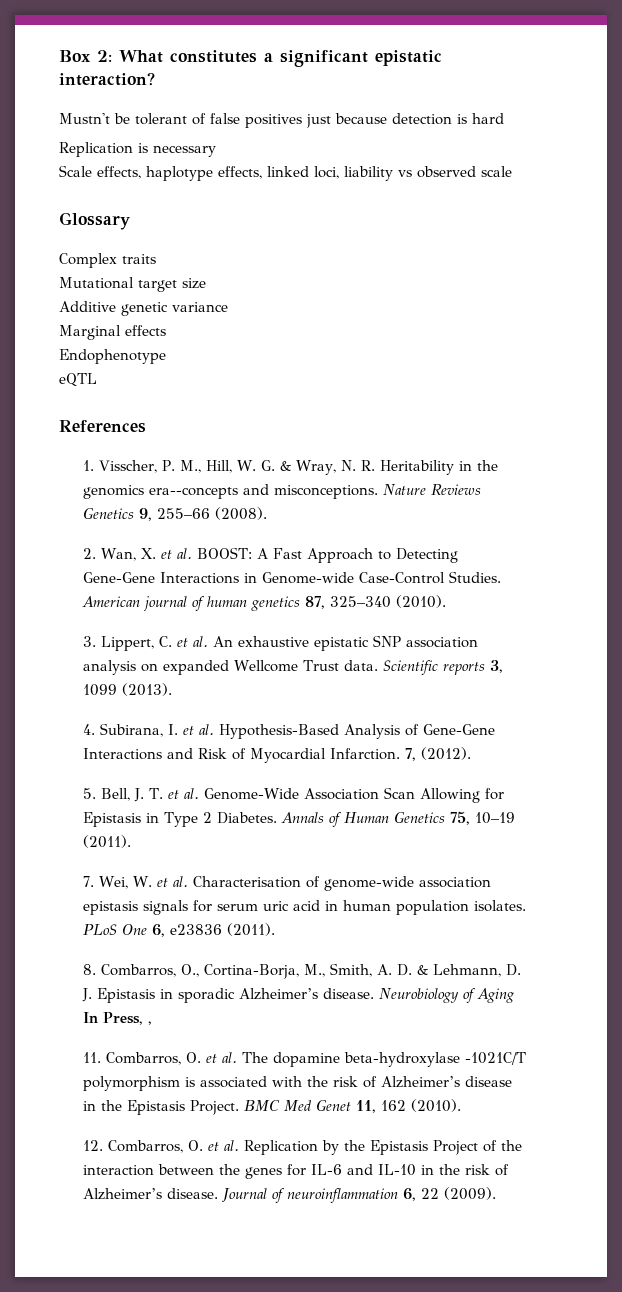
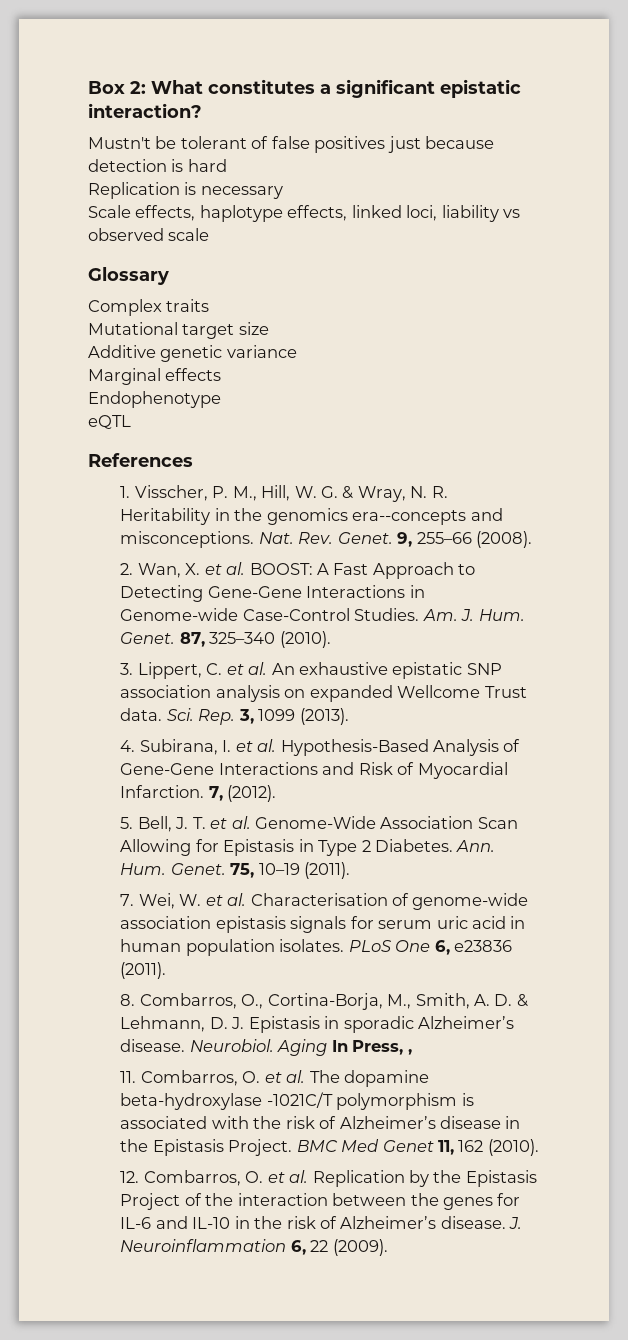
[383,484,482,496] [83,508,135,519] Nature Reviews Genetics -> [258,532,393,544] Nat. Rev. Genet.
[82,596,301,611] American journal of human genetics -> [422,609,525,621] [120,632,176,644] Am. J. Hum. Genet.
[383,660,486,675] Scientific reports -> [166,708,236,725] Sci. Rep.
[281,812,446,827] Annals of Human Genetics -> [456,840,496,852] [120,863,226,875] Ann. Hum. Genet.
[379,988,476,1003] Neurobiology of -> [189,1039,274,1052] Neurobiol.
[222,1188,399,1203] Journal of neuroinflammation -> [509,1217,523,1229] [120,1239,287,1252] J. Neuroinflammation

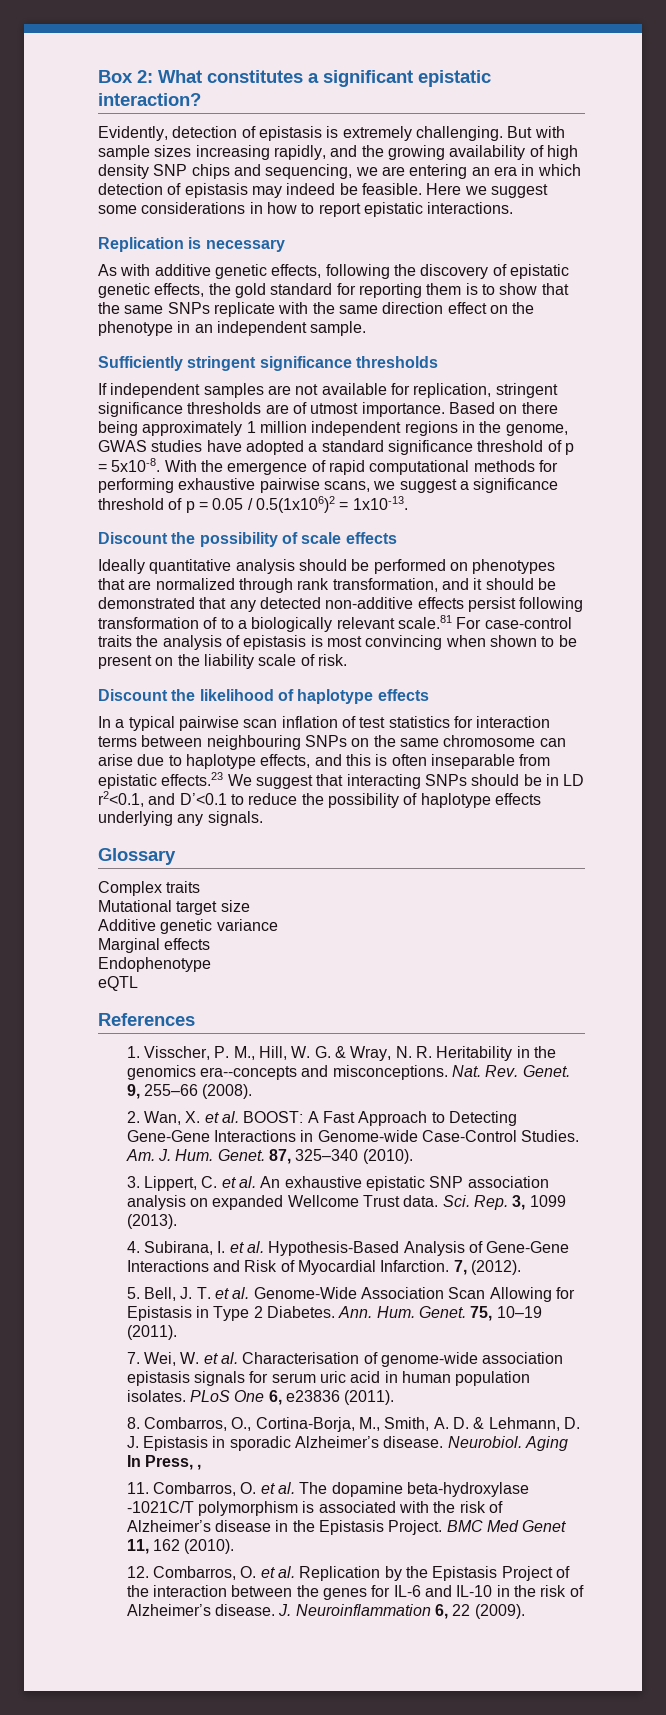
[88,136,495,153] [88,159,227,172] [88,182,283,199] [88,205,521,222] [88,228,210,241] Mustn't be tolerant of false positives just because detection is hard // Replication is necessary // Scale effects, haplotype effects, linked loci, liability vs observed scale -> [98,126,565,141] [98,145,578,160] [98,164,581,179] [98,183,548,198] [98,202,514,217] [98,237,285,252] [98,264,569,279] [98,283,569,298] [98,302,535,317] [98,321,367,336] [98,356,438,371] [98,383,558,398] [98,402,558,417] [98,421,568,436] [98,440,574,455] [98,458,558,475] [98,478,559,493] [98,496,408,513] [98,532,397,547] [98,559,556,574] [98,578,556,593] [98,597,584,612] [98,615,572,632] [98,635,577,650] [98,654,347,669] [98,689,429,704] [98,716,551,731] [98,735,566,750] [98,754,551,769] [98,772,585,789] [98,791,541,808] [98,811,263,826] Evidently, detection of epistasis is extremely challenging. But with sample sizes increasing rapidly, and the growing availability of high density SNP chips and sequencing, we are entering an era in which detection of epistasis may indeed be feasible. Here we suggest some considerations in how to report epistatic interactions. // Replication is necessary // As with additive genetic effects, following the discovery of epistatic genetic effects, the gold standard for reporting them is to show that the same SNPs replicate with the same direction effect on the phenotype in an independent sample. // Sufficiently stringent significance thresholds // If independent samples are not available for replication, stringent significance thresholds are of utmost importance. Based on there being approximately 1 million independent regions in the genome, GWAS studies have adopted a standard significance threshold of p = 5x10-8. With the emergence of rapid computational methods for performing exhaustive pairwise scans, we suggest a significance threshold of p = 0.05 / 0.5(1x106)2 = 1x10-13. // Discount the possibility of scale effects // Ideally quantitative analysis should be performed on phenotypes that are normalized through rank transformation, and it should be demonstrated that any detected non-additive effects persist following transformation of to a biologically relevant scale.81 For case-control traits the analysis of epistasis is most convincing when shown to be present on the liability scale of risk. // Discount the likelihood of haplotype effects // In a typical pairwise scan inflation of test statistics for interaction terms between neighbouring SNPs on the same chromosome can arise due to haplotype effects, and this is often inseparable from epistatic effects.23 We suggest that interacting SNPs should be in LD r2<0.1, and D’<0.1 to reduce the possibility of haplotype effects underlying any signals.

